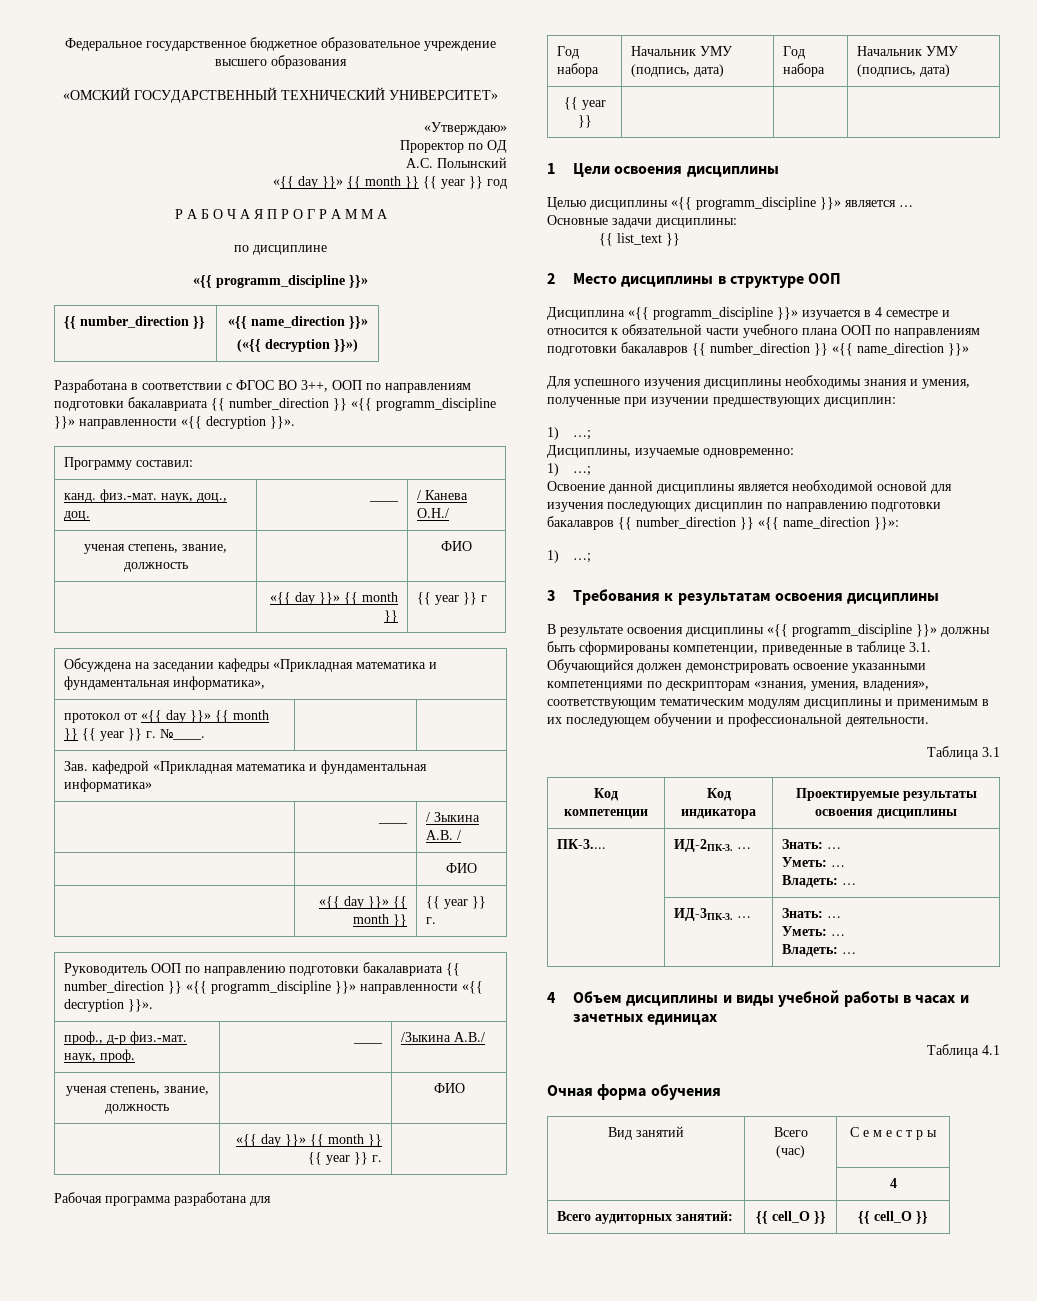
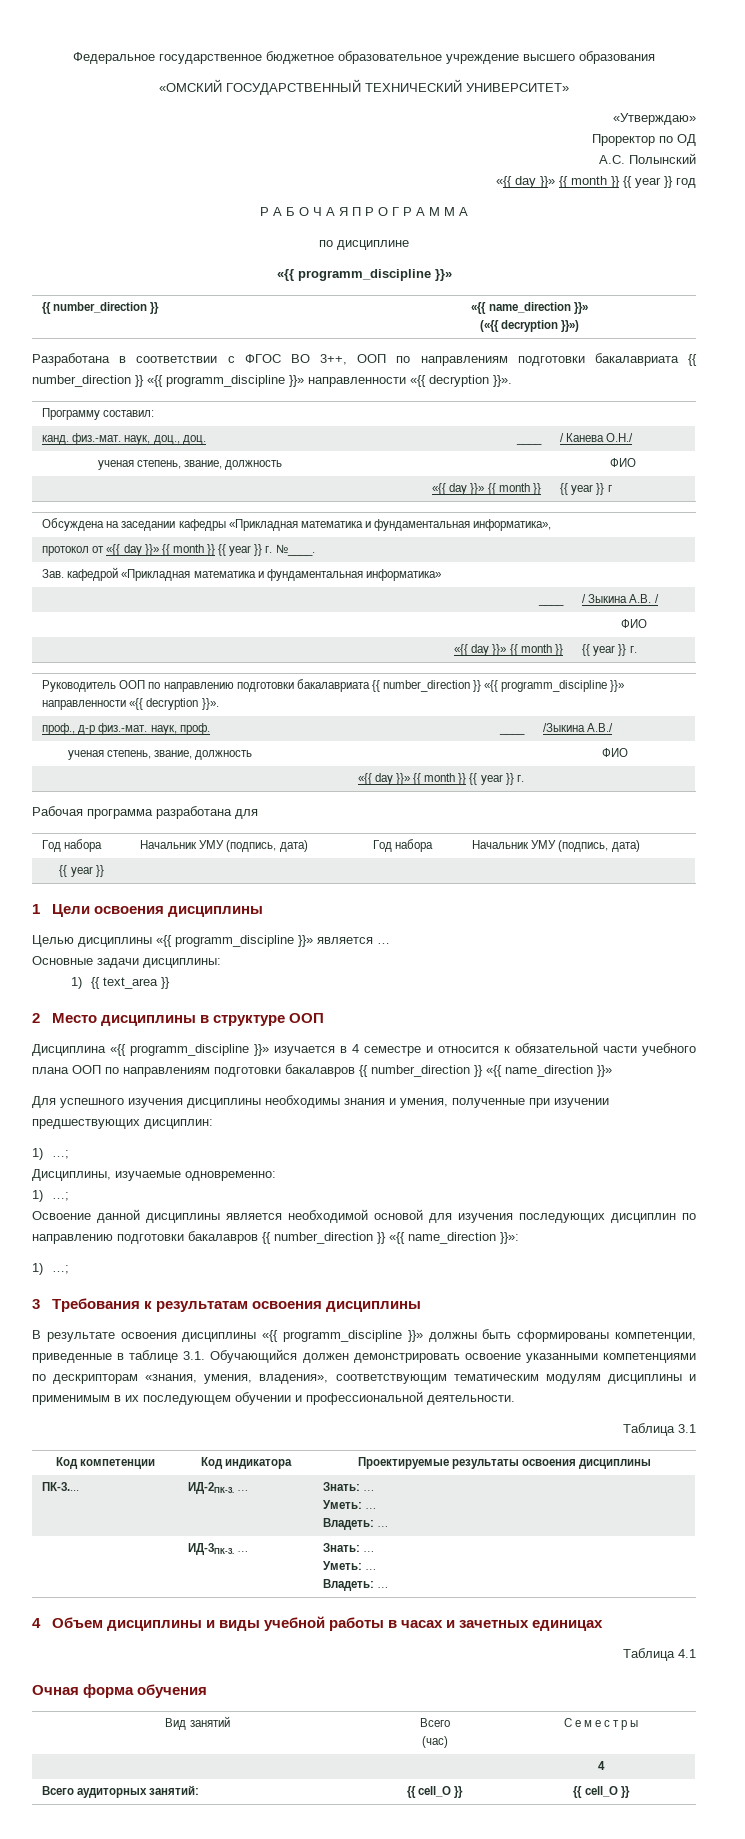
[599,233,663,246] {{ list_text -> [71,977,158,989] 1) {{ text_area

